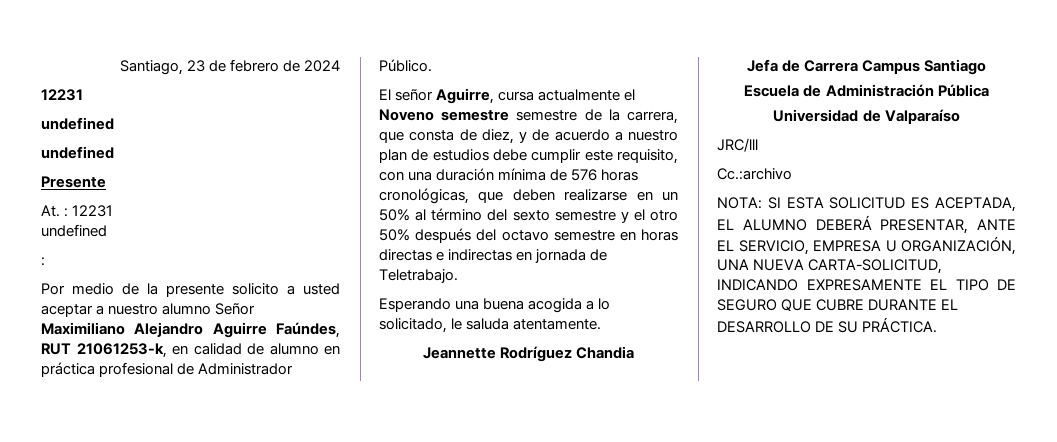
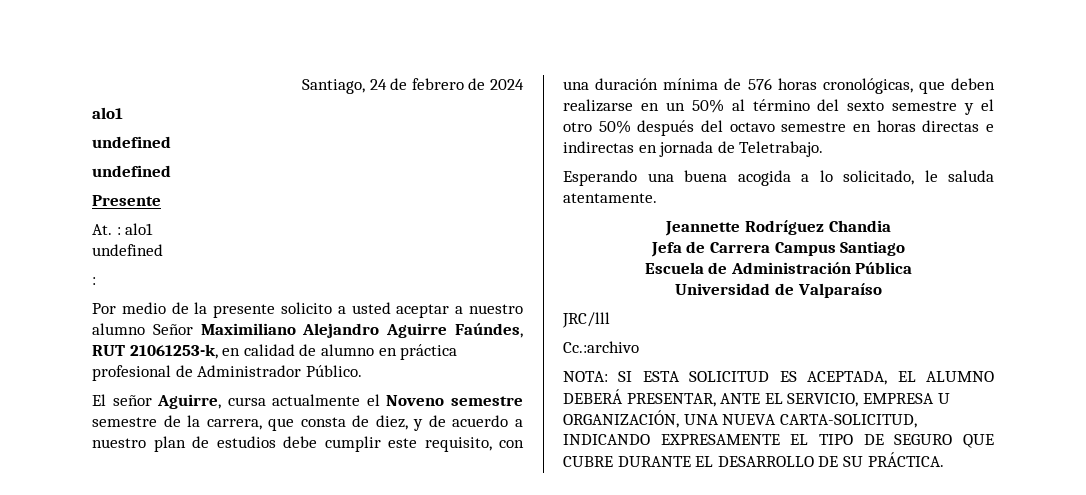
[186,60,205,72] 23 -> [369,79,387,90] 24
[41,89,83,101] 12231 -> [92,107,123,119] alo1
[72,205,114,217] 12231 -> [125,223,154,235] alo1

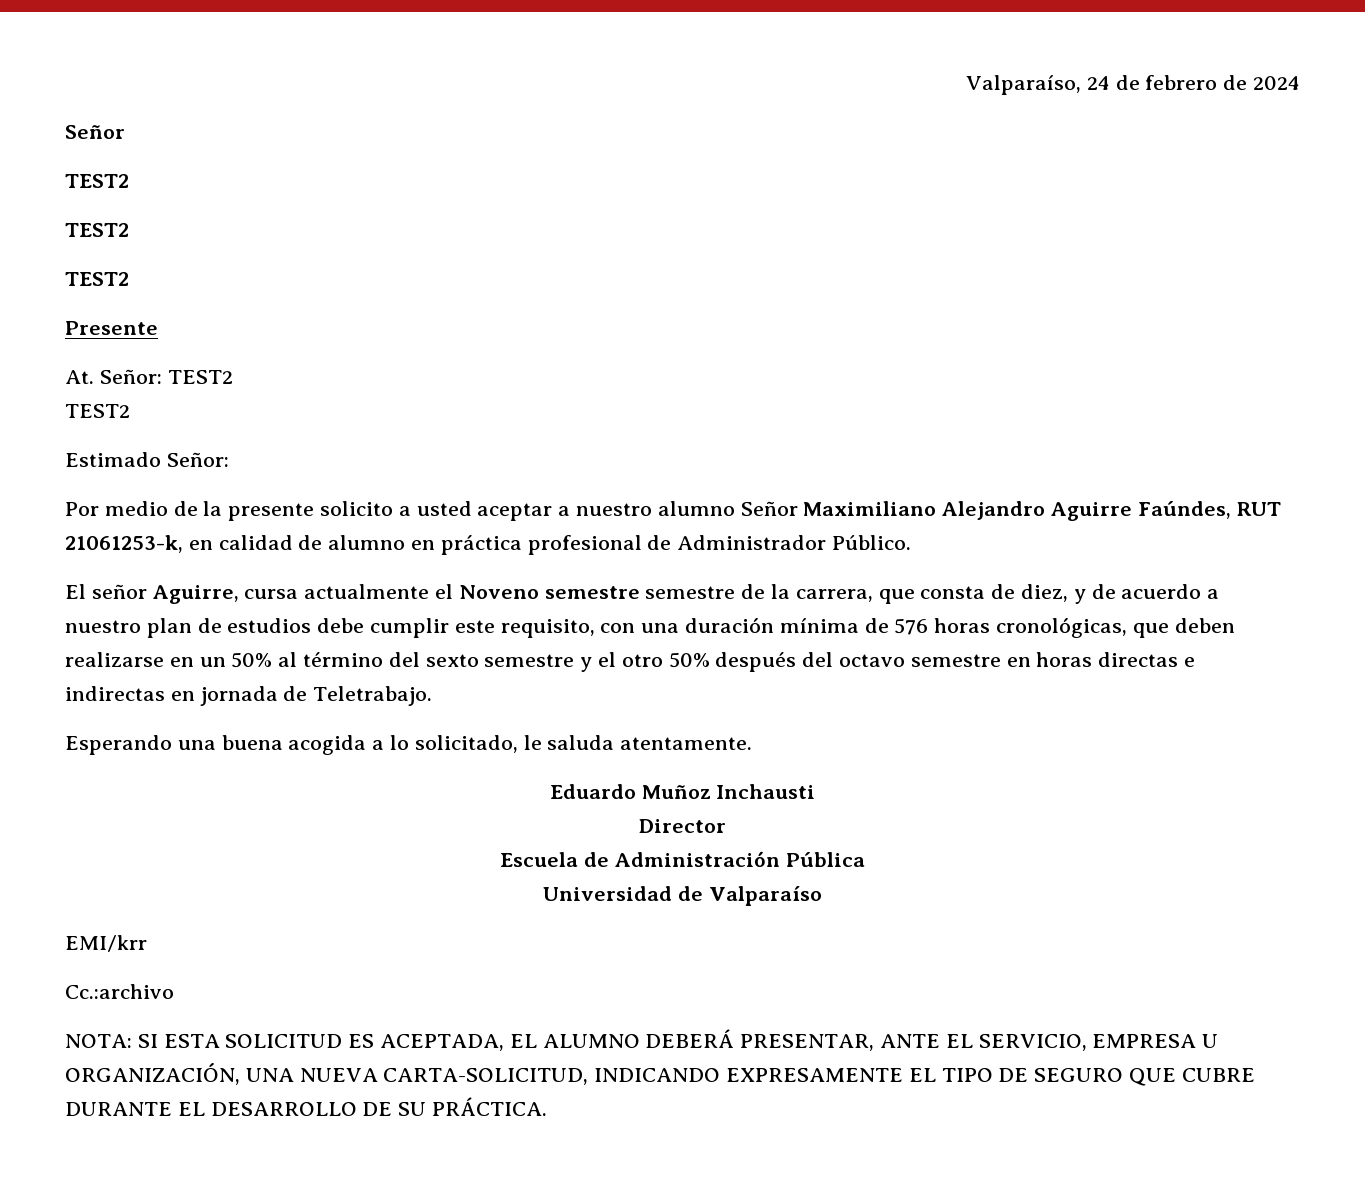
[302,79,366,94] Santiago, -> [965,75,1081,95] Valparaíso,
[92,107,123,119] [92,136,171,148] [92,165,171,177] [92,195,161,206] [92,223,154,235] [92,244,163,256] [92,277,96,285] alo1 // undefined // undefined // Presente // At. : alo1 // undefined // : -> [65,125,125,139] [65,174,129,188] [65,223,129,237] [65,272,129,286] [65,321,158,335] [65,369,233,384] [65,404,130,418] [65,452,229,467] Señor // TEST2 // TEST2 // TEST2 // Presente // At. Señor: TEST2 // TEST2 // Estimado Señor:
[665,220,891,236] [650,241,906,257] Jeannette Rodríguez Chandia // Jefa de Carrera Campus Santiago -> [549,784,816,799] [639,819,726,833] Eduardo Muñoz Inchausti // Director
[562,312,610,328] JRC/lll -> [65,935,147,952] EMI/krr

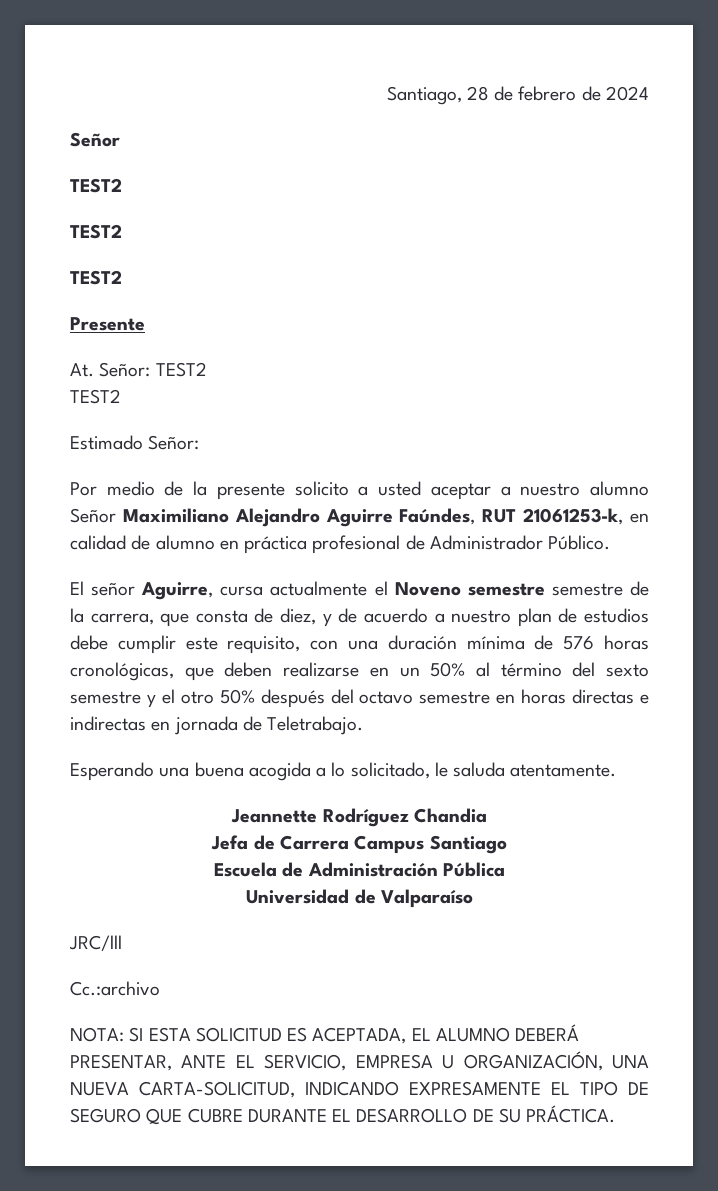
[965,75,1110,95] Valparaíso, 24 -> [386,86,489,105] Santiago, 28
[549,784,816,799] [639,819,726,833] Eduardo Muñoz Inchausti // Director -> [231,808,487,827] [211,835,507,854] Jeannette Rodríguez Chandia // Jefa de Carrera Campus Santiago
[65,935,147,952] EMI/krr -> [69,935,122,951] JRC/lll

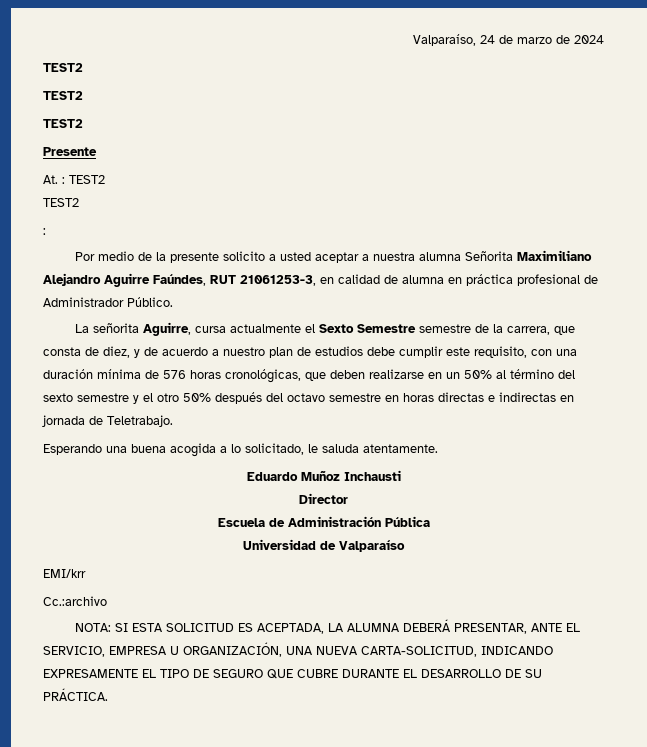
[386,86,577,105] Santiago, 28 de febrero -> [413,34,552,46] Valparaíso, 24 de marzo
[70,132,120,147] // Señor -> (604, 39) none
[99,362,207,377] [70,389,121,404] [70,435,200,450] Señor: TEST2 // TEST2 // Estimado Señor: -> [62,175,105,184] [43,198,79,207] [43,228,46,235] : TEST2 // TEST2 // :
[520,481,650,496] [70,508,116,523] nuestro alumno Señor -> [372,251,513,261] nuestra alumna Señorita
[523,508,624,525] 21061253-k, -> [240,275,316,286] 21061253-3,
[155,535,215,550] alumno -> [402,275,444,284] alumna
[70,581,136,596] El señor -> [74,323,139,333] La señorita
[394,582,545,596] Noveno semestre -> [318,324,416,333] Sexto Semestre
[231,808,487,827] [211,835,507,854] Jeannette Rodríguez Chandia // Jefa de Carrera Campus Santiago -> [246,470,401,481] [299,493,348,504] Eduardo Muñoz Inchausti // Director
[69,935,122,951] JRC/lll -> [43,569,86,578] EMI/krr
[411,1027,510,1042] EL ALUMNO -> [327,623,400,632] LA ALUMNA

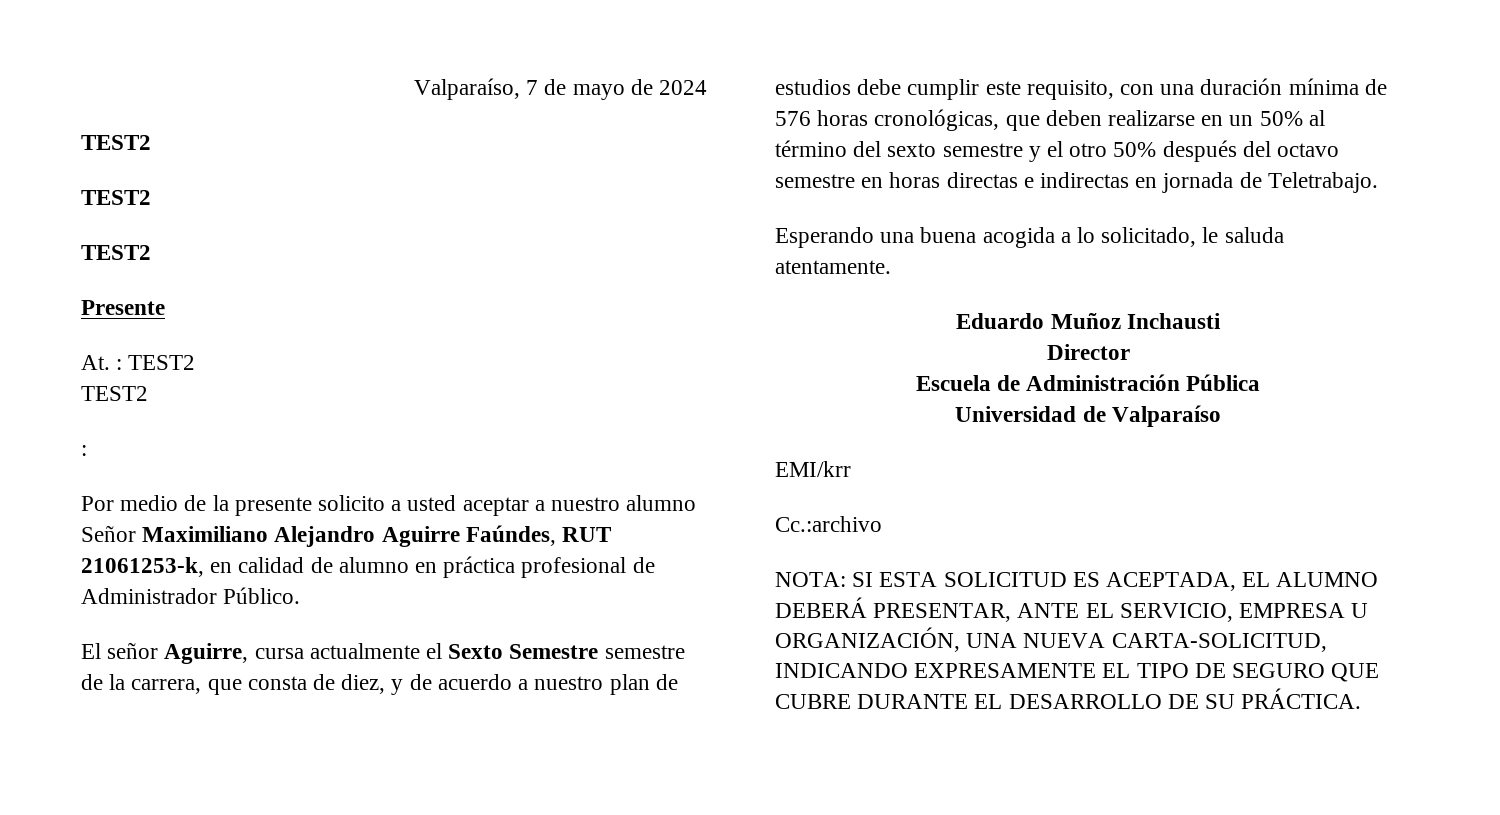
[480,35,552,44] 24 de marzo -> [526,79,625,100] 7 de mayo
[372,251,513,261] nuestra alumna Señorita -> [551,495,697,511] [81,525,136,542] nuestro alumno Señor
[240,275,316,286] 21061253-3, -> [81,557,204,577] 21061253-k,
[402,275,444,284] alumna -> [338,557,409,573] alumno
[74,323,139,333] La señorita -> [81,642,159,659] El señor
[327,623,400,632] LA ALUMNA -> [1242,572,1379,587] EL ALUMNO

